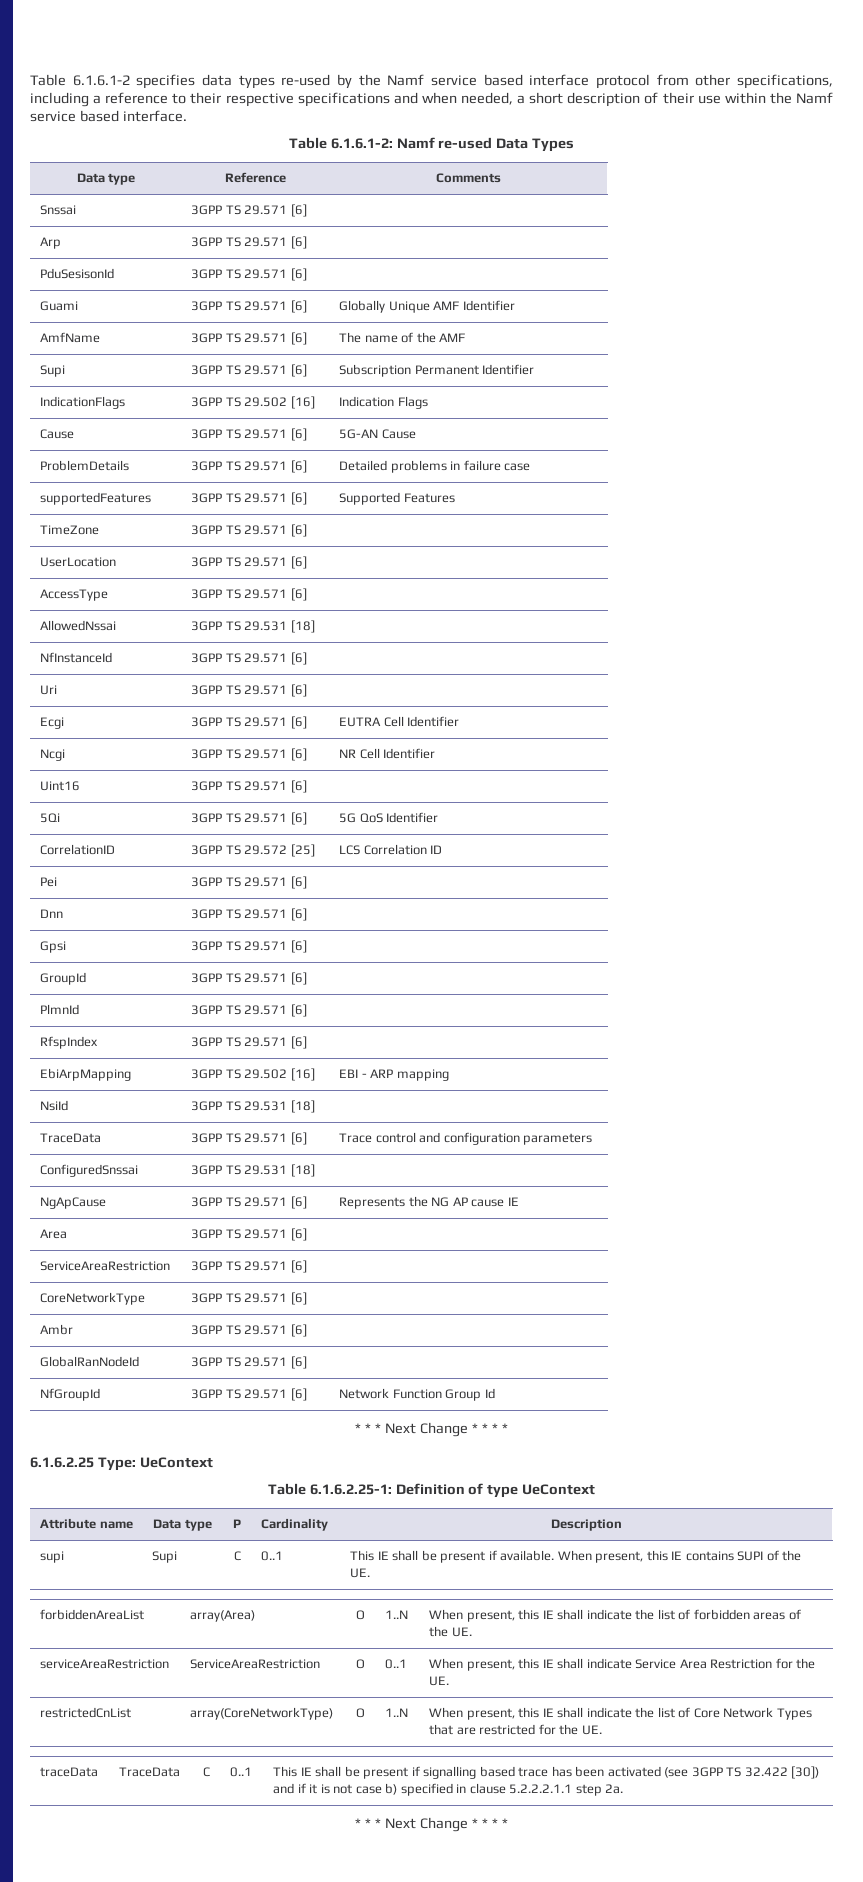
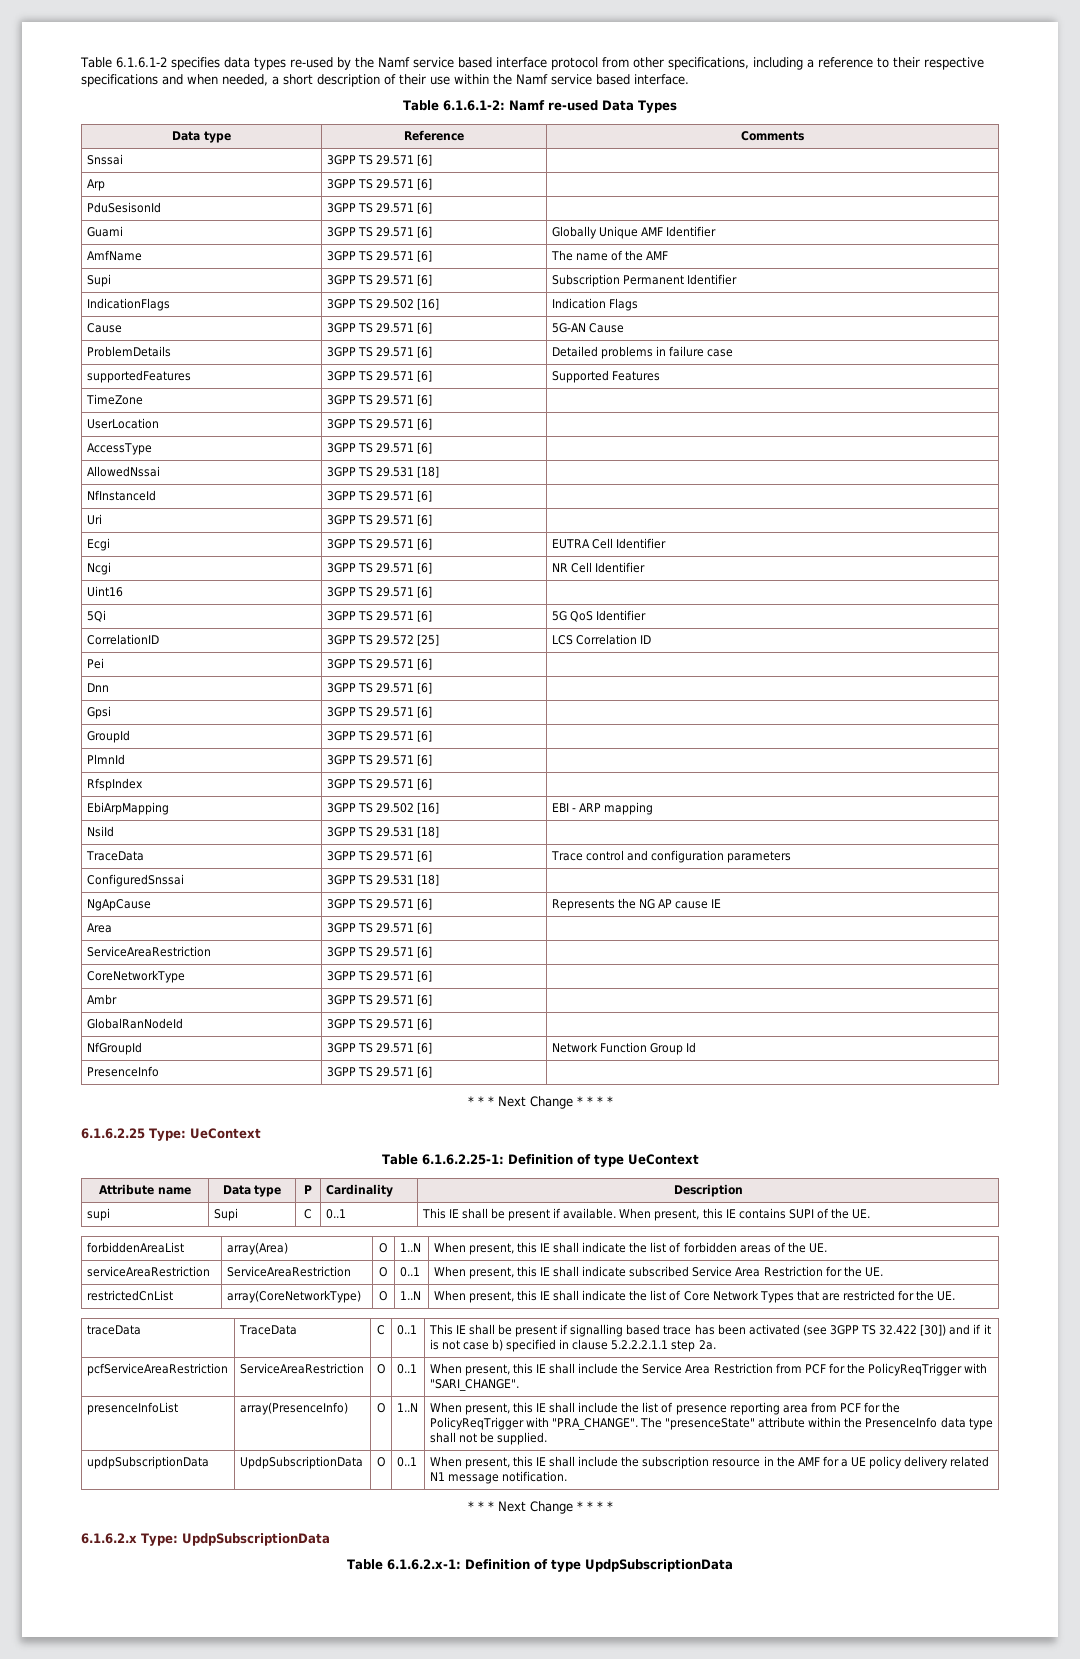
(495, 1393) none -> [86,1066,159,1077] [326,1066,432,1078] // PresenceInfo | 3GPP TS 29.571 [6] |
(632, 1663) none -> [629,1266,690,1277] subscribed
[355,1817,508,1832] // * * * Next Change * * * * -> [86,1363,228,1376] [239,1363,364,1374] [376,1364,386,1374] [396,1364,417,1374] [429,1363,988,1376] [429,1379,519,1391] [86,1402,178,1415] [239,1402,348,1415] [376,1403,386,1413] [396,1403,418,1412] [429,1402,901,1415] [429,1417,993,1430] [429,1432,547,1445] [86,1456,209,1469] [239,1456,363,1469] [376,1457,386,1467] [396,1457,417,1467] [429,1456,990,1469] [429,1471,567,1484] [467,1501,613,1514] [81,1533,330,1546] [347,1559,733,1572] // pcfServiceAreaRestriction | ServiceAreaRestriction | O | 0..1 | When present, this IE shall include the Service Area Restriction from PCF for the PolicyReqTrigger with "SARI_CHANGE". // presenceInfoList | array(PresenceInfo) | O | 1..N | When present, this IE shall include the list of presence reporting area from PCF for the PolicyReqTrigger with "PRA_CHANGE". The "presenceState" attribute within the PresenceInfo data type shall not be supplied. // updpSubscriptionData | UpdpSubscriptionData | O | 0..1 | When present, this IE shall include the subscription resource in the AMF for a UE policy delivery related N1 message notification. // * * * Next Change * * * * // 6.1.6.2.x Type: UpdpSubscriptionData // Table 6.1.6.2.x-1: Definition of type UpdpSubscriptionData

